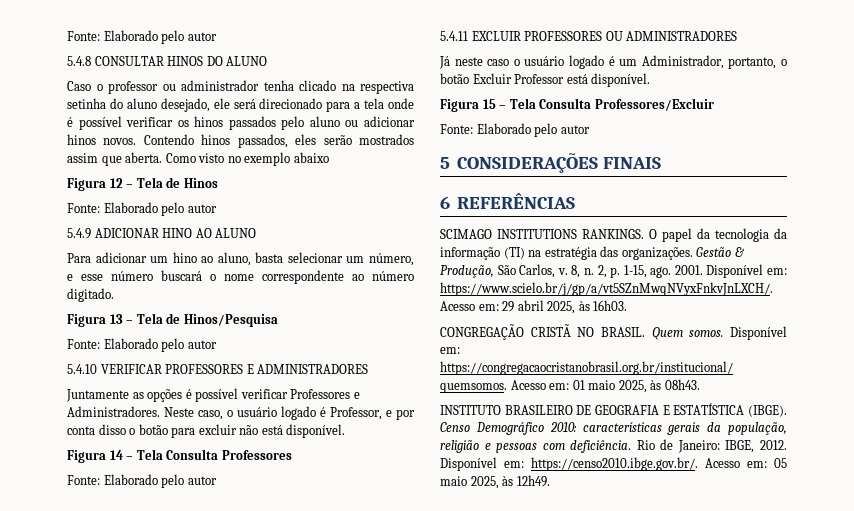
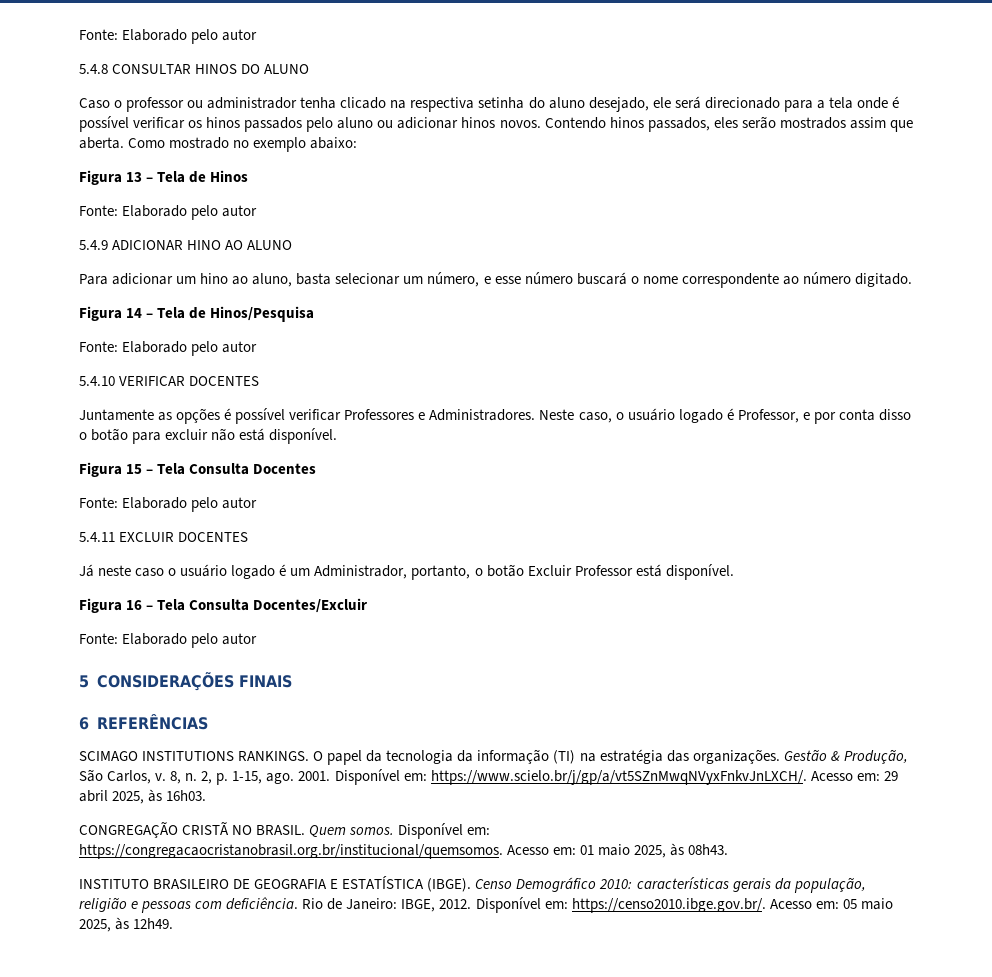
[198,153,225,163] visto -> [169,137,230,149] mostrado
[293,152,329,163] [67,178,123,191] abaixo // Figura 12 -> [310,137,358,149] [79,170,143,185] abaixo: // Figura 13
[109,314,123,324] 13 -> [126,308,143,318] 14
[165,364,369,374] PROFESSORES E ADMINISTRADORES -> [189,376,260,386] DOCENTES
[109,449,292,460] 14 – Tela Consulta Professores -> [126,463,317,475] 15 – Tela Consulta Docentes
[524,31,738,41] PROFESSORES OU ADMINISTRADORES -> [178,532,249,542] DOCENTES
[482,98,714,111] 15 – Tela Consulta Professores/Excluir -> [126,598,368,613] 16 – Tela Consulta Docentes/Excluir

